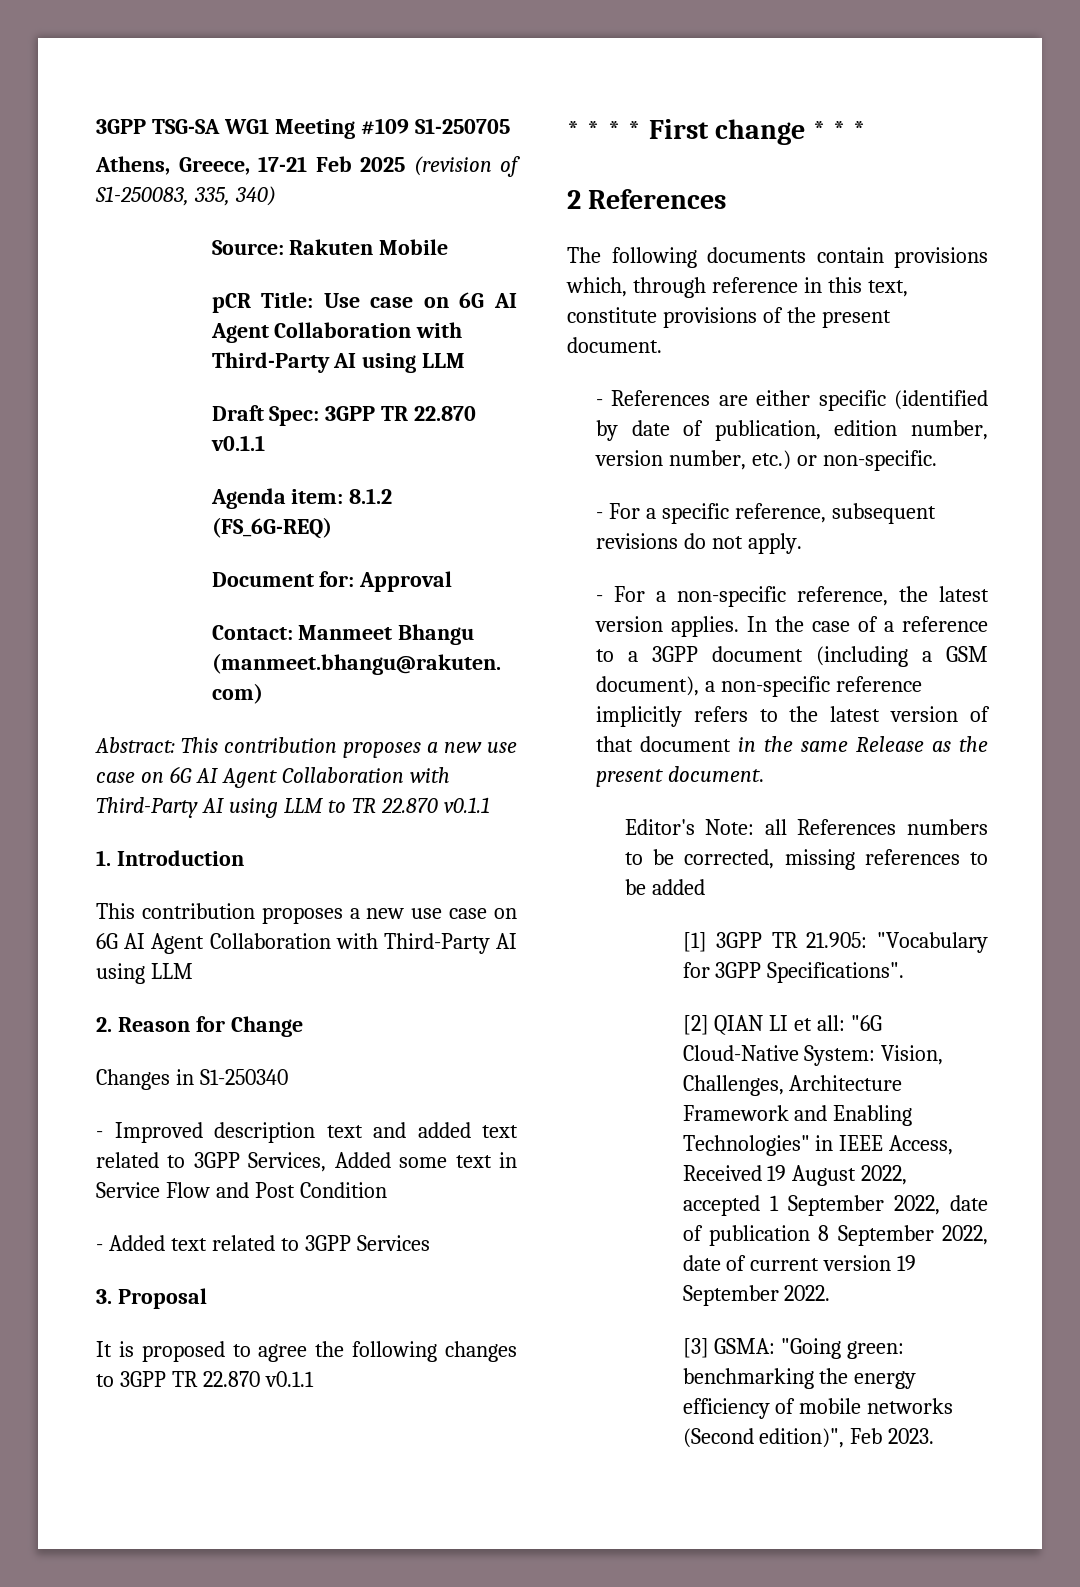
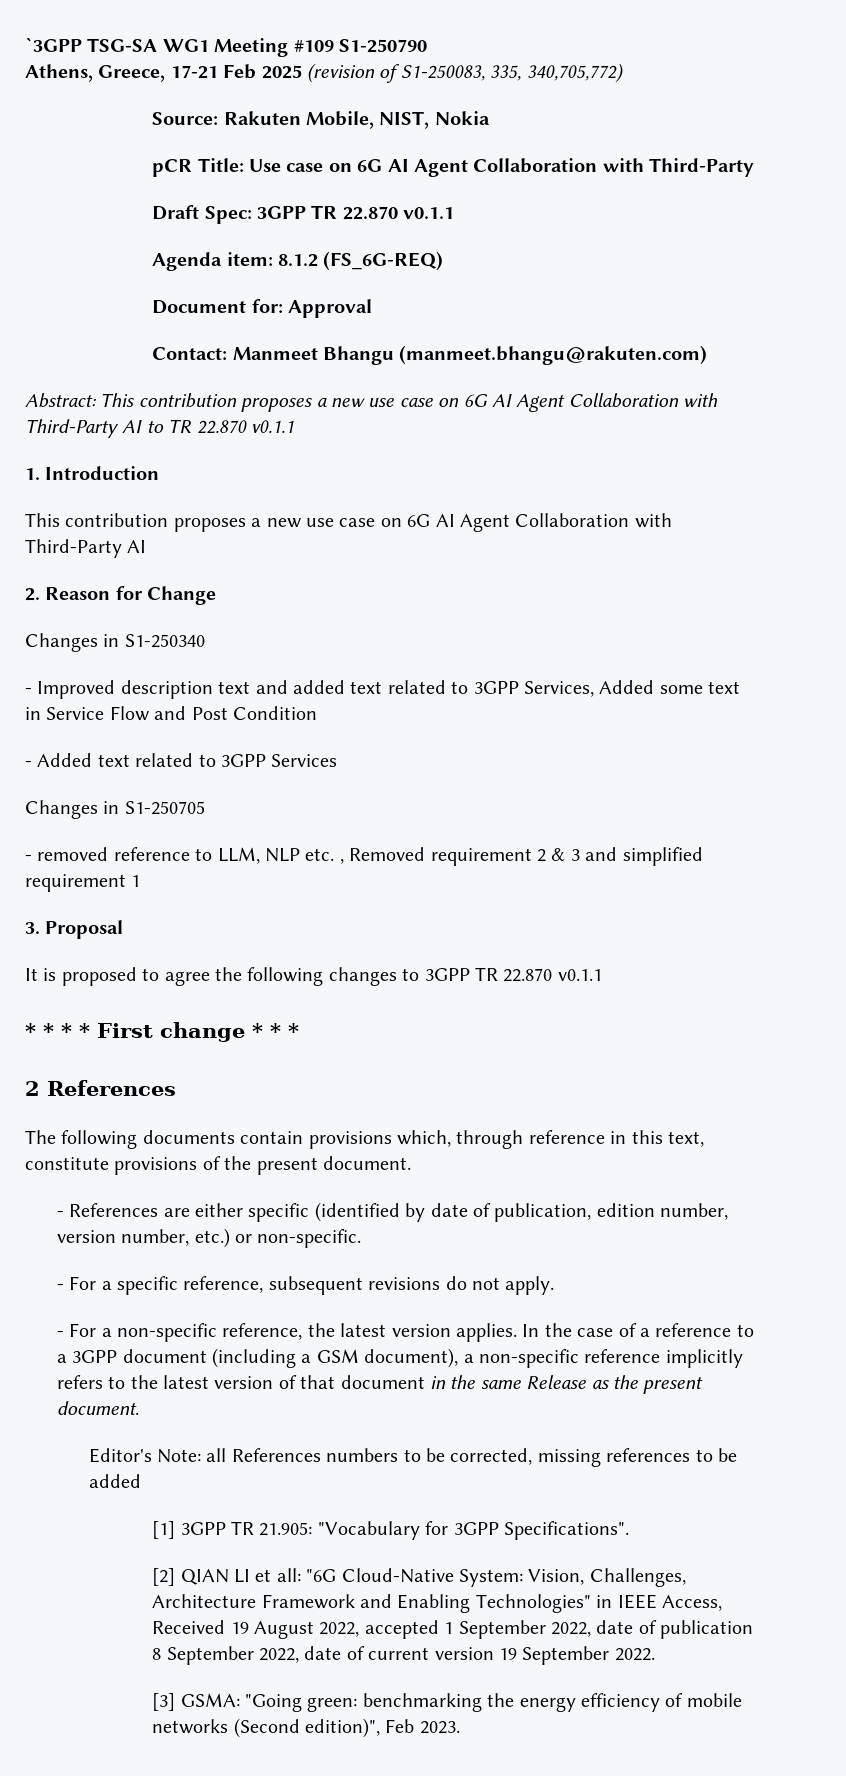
[96,119,146,134] 3GPP -> [25,37,82,52] `3GPP
[414,118,510,134] S1-250705 -> [339,39,427,53] S1-250790
[234,186,276,206] 340) -> [526,63,624,83] 340,705,772)
[379,239,449,255] Mobile -> [306,111,490,129] Mobile, NIST, Nokia
[333,353,466,373] AI using LLM -> (755, 167) none
[228,798,323,818] using LLM -> (143, 426) none
[96,963,193,984] using LLM -> (147, 546) none
(430, 1243) none -> [25,800,205,819] [25,847,703,866] [25,874,141,892] // Changes in S1-250705 // - removed reference to LLM, NLP etc. , Removed requirement 2 & 3 and simplified requirement 1

